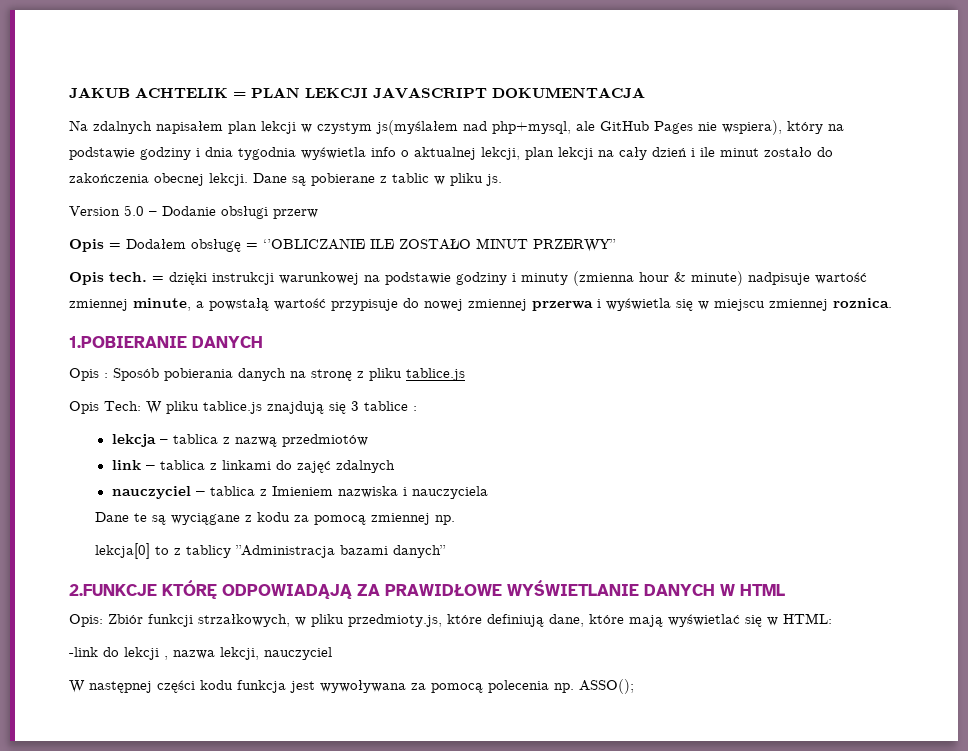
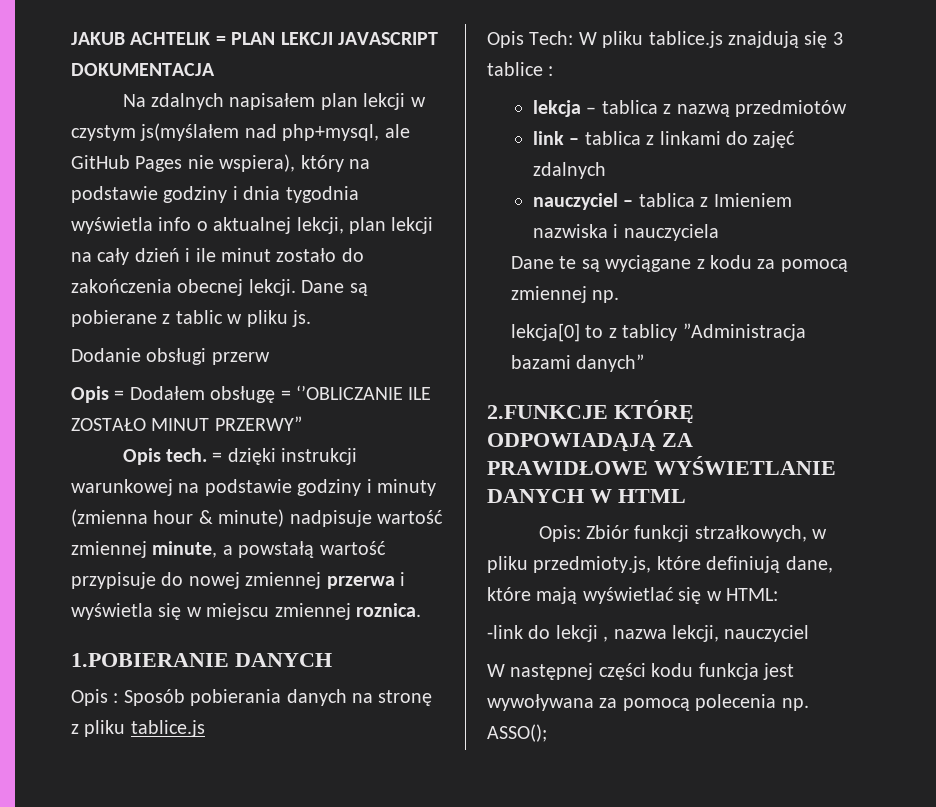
[69,205,157,216] Version 5.0 – -> (311, 318) none

